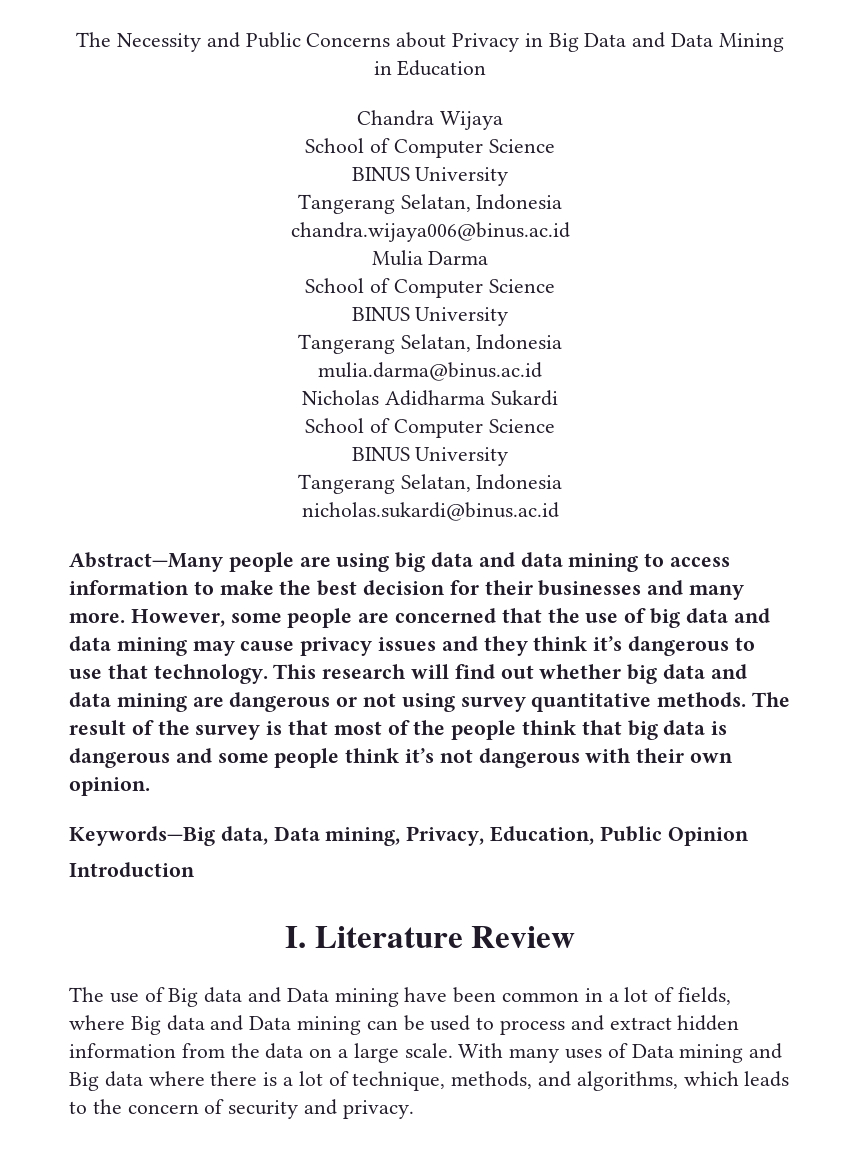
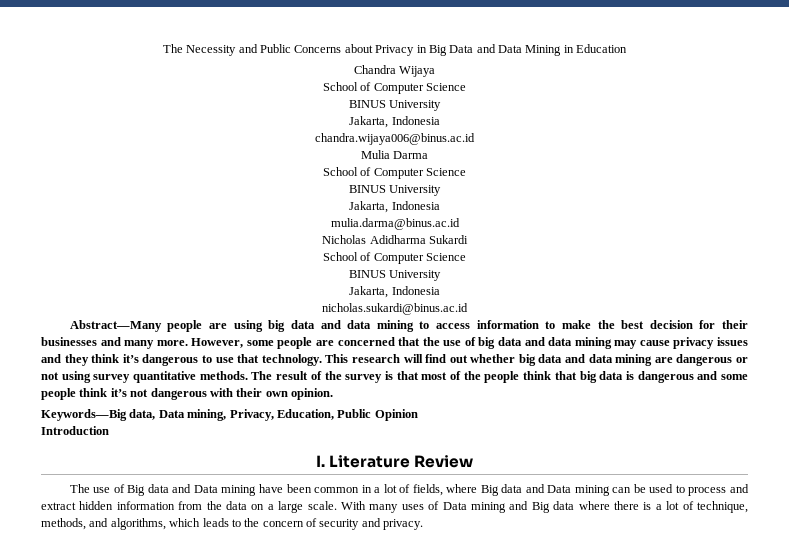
[297,194,471,214] Tangerang Selatan, -> [349,116,389,128] Jakarta,
[297,334,471,354] Tangerang Selatan, -> [349,201,389,213] Jakarta,
[297,474,471,494] Tangerang Selatan, -> [349,286,389,298] Jakarta,

